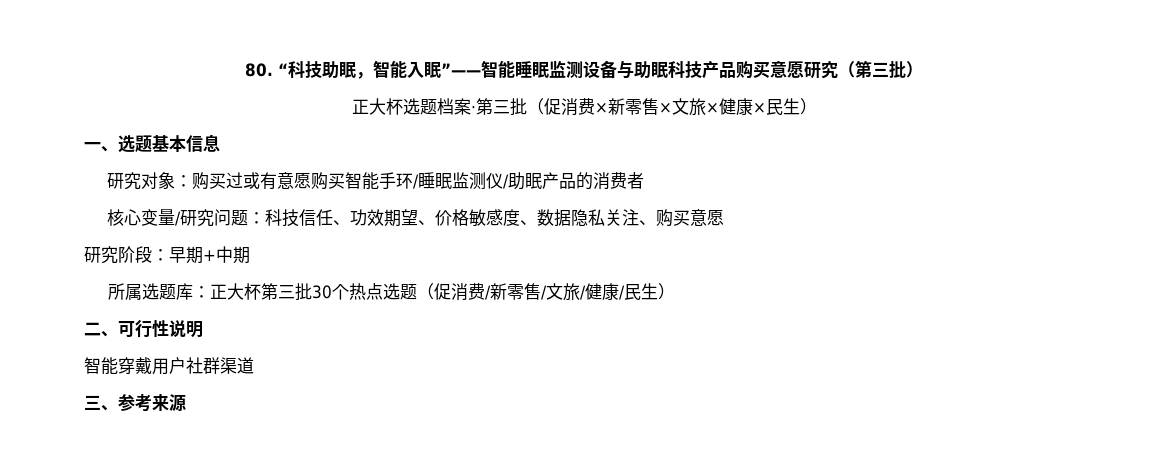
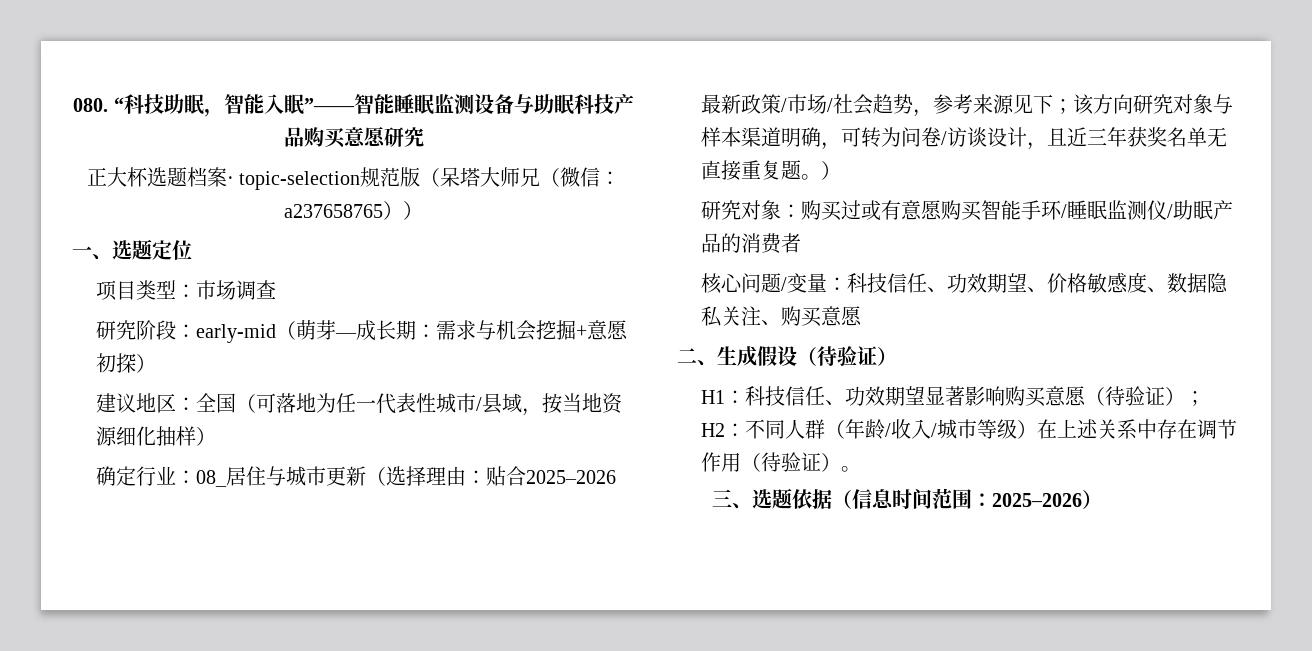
[245,63,273,77] 80. -> [73,98,109,112] 080.
[838,60,923,78] （第三批） -> (424, 137) none
[475,98,817,116] [84,134,220,153] 第三批（促消费×新零售×文旅×健康×民生） // 一、选题基本信息 -> [239,167,621,190] [284,201,423,220] [72,239,192,260] [96,280,277,301] [96,320,629,343] [96,353,157,373] [96,393,624,416] [96,426,217,446] [96,466,617,487] [701,94,1234,117] [701,127,1228,150] [701,160,842,181] topic-selection规范版（呆塔大师兄（微信：a237658765）） // 一、选题定位 // 项目类型：市场调查 // 研究阶段：early-mid（萌芽—成长期：需求与机会挖掘+意愿初探） // 建议地区：全国（可落地为任一代表性城市/县域，按当地资源细化抽样） // 确定行业：08_居住与城市更新（选择理由：贴合2025–2026最新政策/市场/社会趋势，参考来源见下；该方向研究对象与样本渠道明确，可转为问卷/访谈设计，且近三年获奖名单无直接重复题。）
[140,209,248,227] 变量/研究问题 -> [741,273,828,293] 问题/变量
[84,246,250,264] [108,283,676,301] [84,320,203,338] [84,357,254,375] [84,394,186,412] 研究阶段：早期+中期 // 所属选题库：正大杯第三批30个热点选题（促消费/新零售/文旅/健康/民生） // 二、可行性说明 // 智能穿戴用户社群渠道 // 三、参考来源 -> [677,346,897,366] [701,386,1206,407] [701,419,1238,440] [701,452,862,472] [711,488,1102,509] 二、生成假设（待验证） // H1：科技信任、功效期望显著影响购买意愿（待验证）；H2：不同人群（年龄/收入/城市等级）在上述关系中存在调节作用（待验证）。 // 三、选题依据（信息时间范围：2025–2026）

